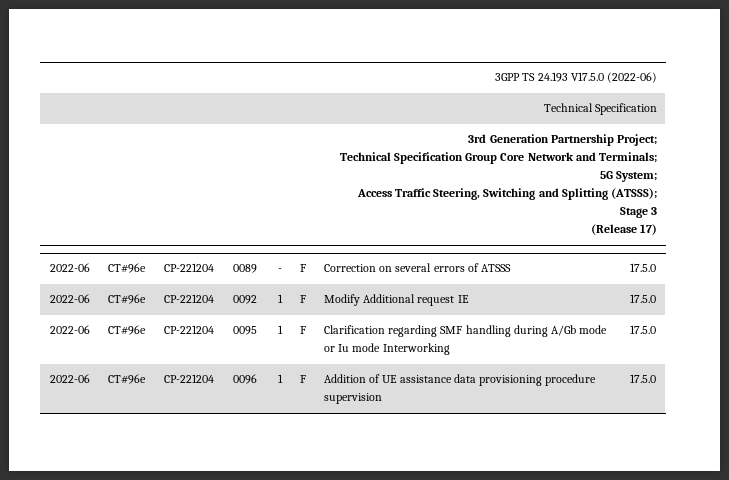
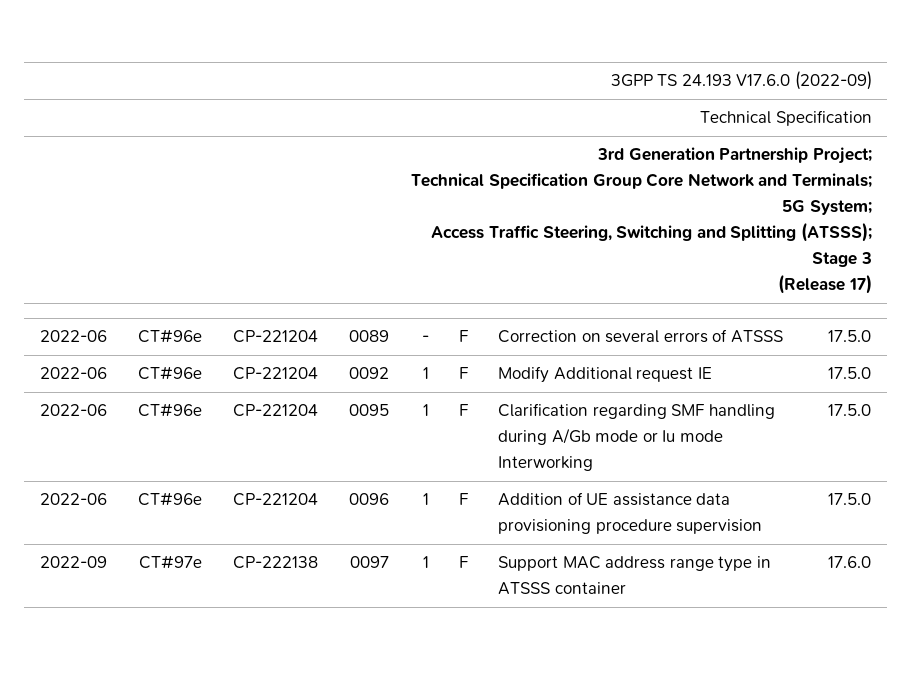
[570,72,658,83] V17.5.0 (2022-06) -> [736,71,872,90] V17.6.0 (2022-09)
(656, 378) none -> [40,556,107,568] [138,555,202,569] [232,556,318,569] [349,556,389,568] [422,556,429,568] [459,556,468,568] [498,556,771,572] [498,582,626,595] [827,556,871,568] // 2022-09 | CT#97e | CP-222138 | 0097 | 1 | F | Support MAC address range type in ATSSS container | 17.6.0

